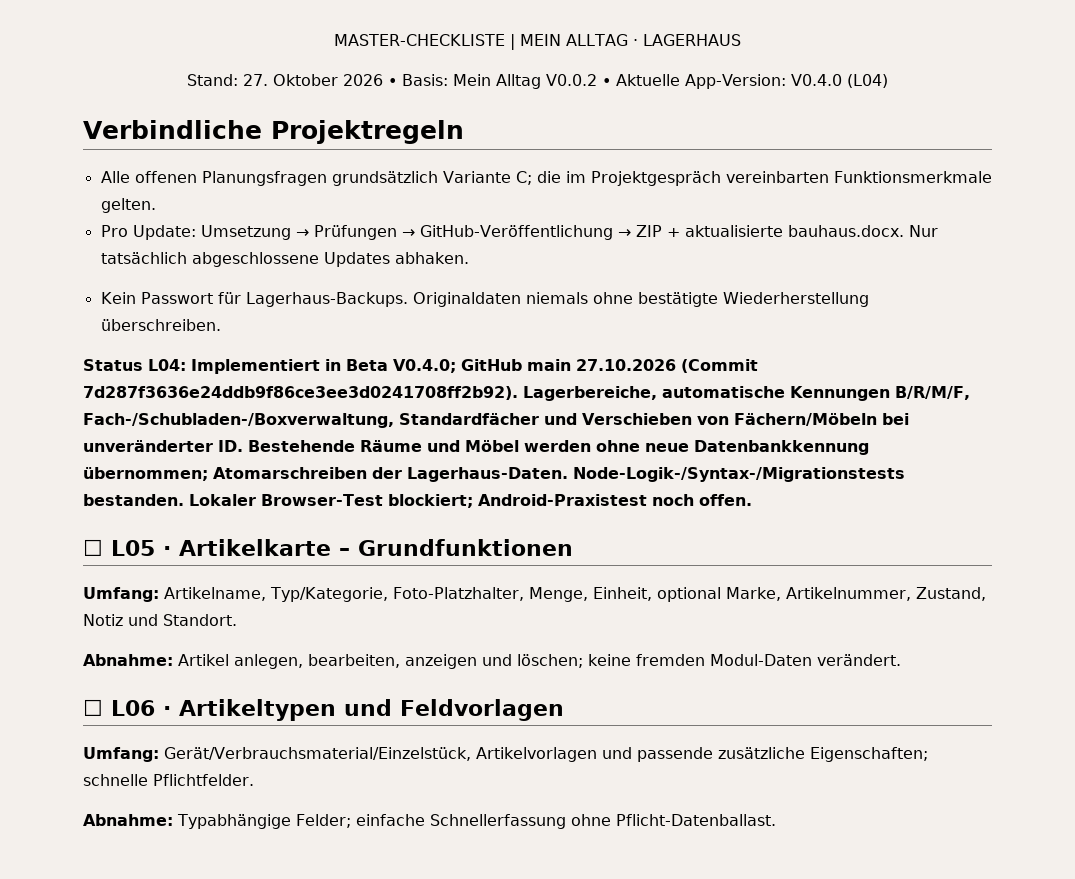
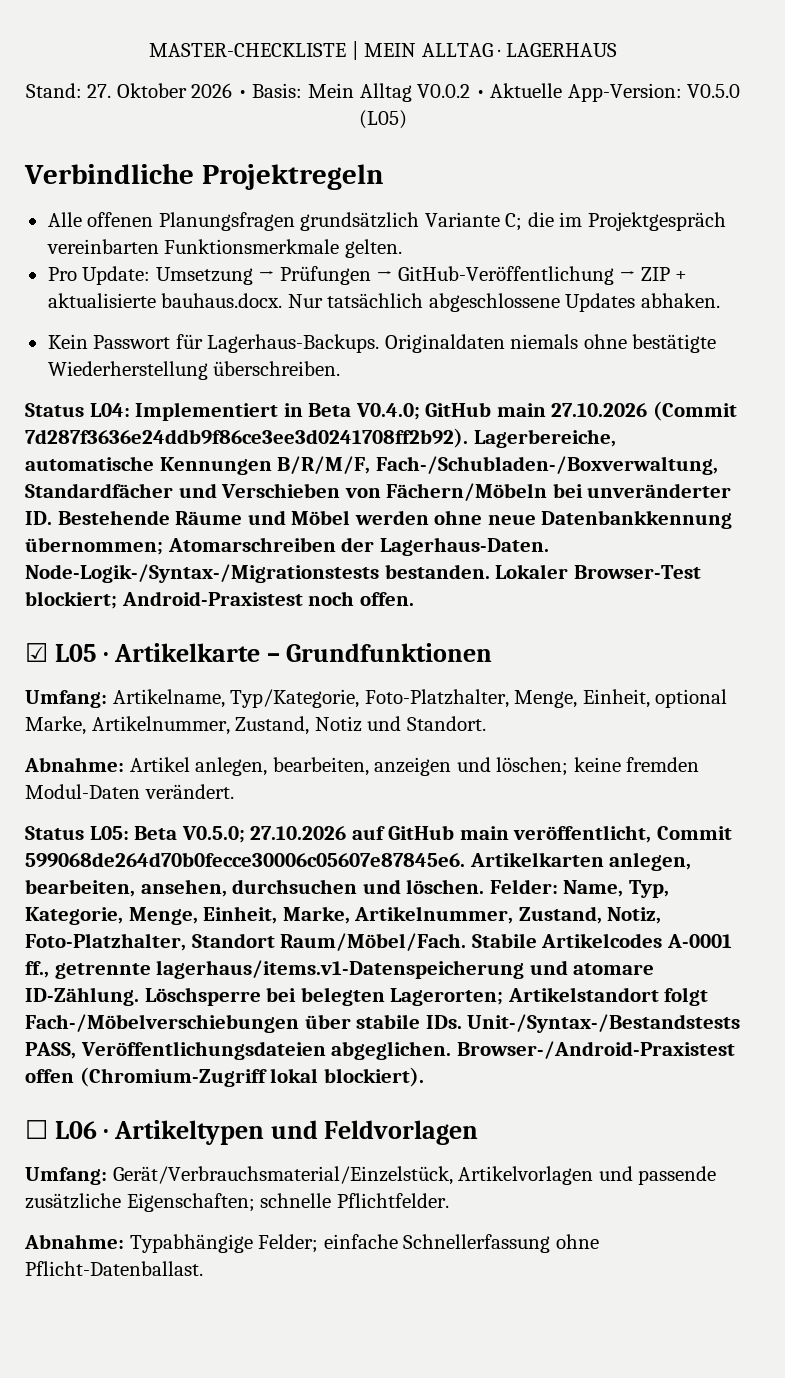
[791,74,889,88] V0.4.0 (L04) -> [687,84,741,98] [359,110,407,129] V0.5.0 (L05)
[83,539,103,556] ☐ -> [25,643,48,662] ☑
(901, 660) none -> [25,825,732,843] [25,852,692,871] [25,879,669,898] [25,906,662,925] [25,933,732,951] [25,960,655,979] [25,987,709,1006] [25,1014,741,1033] [25,1041,735,1060] [25,1067,424,1087] // Status L05: Beta V0.5.0; 27.10.2026 auf GitHub main veröffentlicht, Commit 599068de264d70b0fecce30006c05607e87845e6. Artikelkarten anlegen, bearbeiten, ansehen, durchsuchen und löschen. Felder: Name, Typ, Kategorie, Menge, Einheit, Marke, Artikelnummer, Zustand, Notiz, Foto-Platzhalter, Standort Raum/Möbel/Fach. Stabile Artikelcodes A-0001 ff., getrennte lagerhaus/items.v1-Datenspeicherung und atomare ID-Zählung. Löschsperre bei belegten Lagerorten; Artikelstandort folgt Fach-/Möbelverschiebungen über stabile IDs. Unit-/Syntax-/Bestandstests PASS, Veröffentlichungsdateien abgeglichen. Browser-/Android-Praxistest offen (Chromium-Zugriff lokal blockiert).

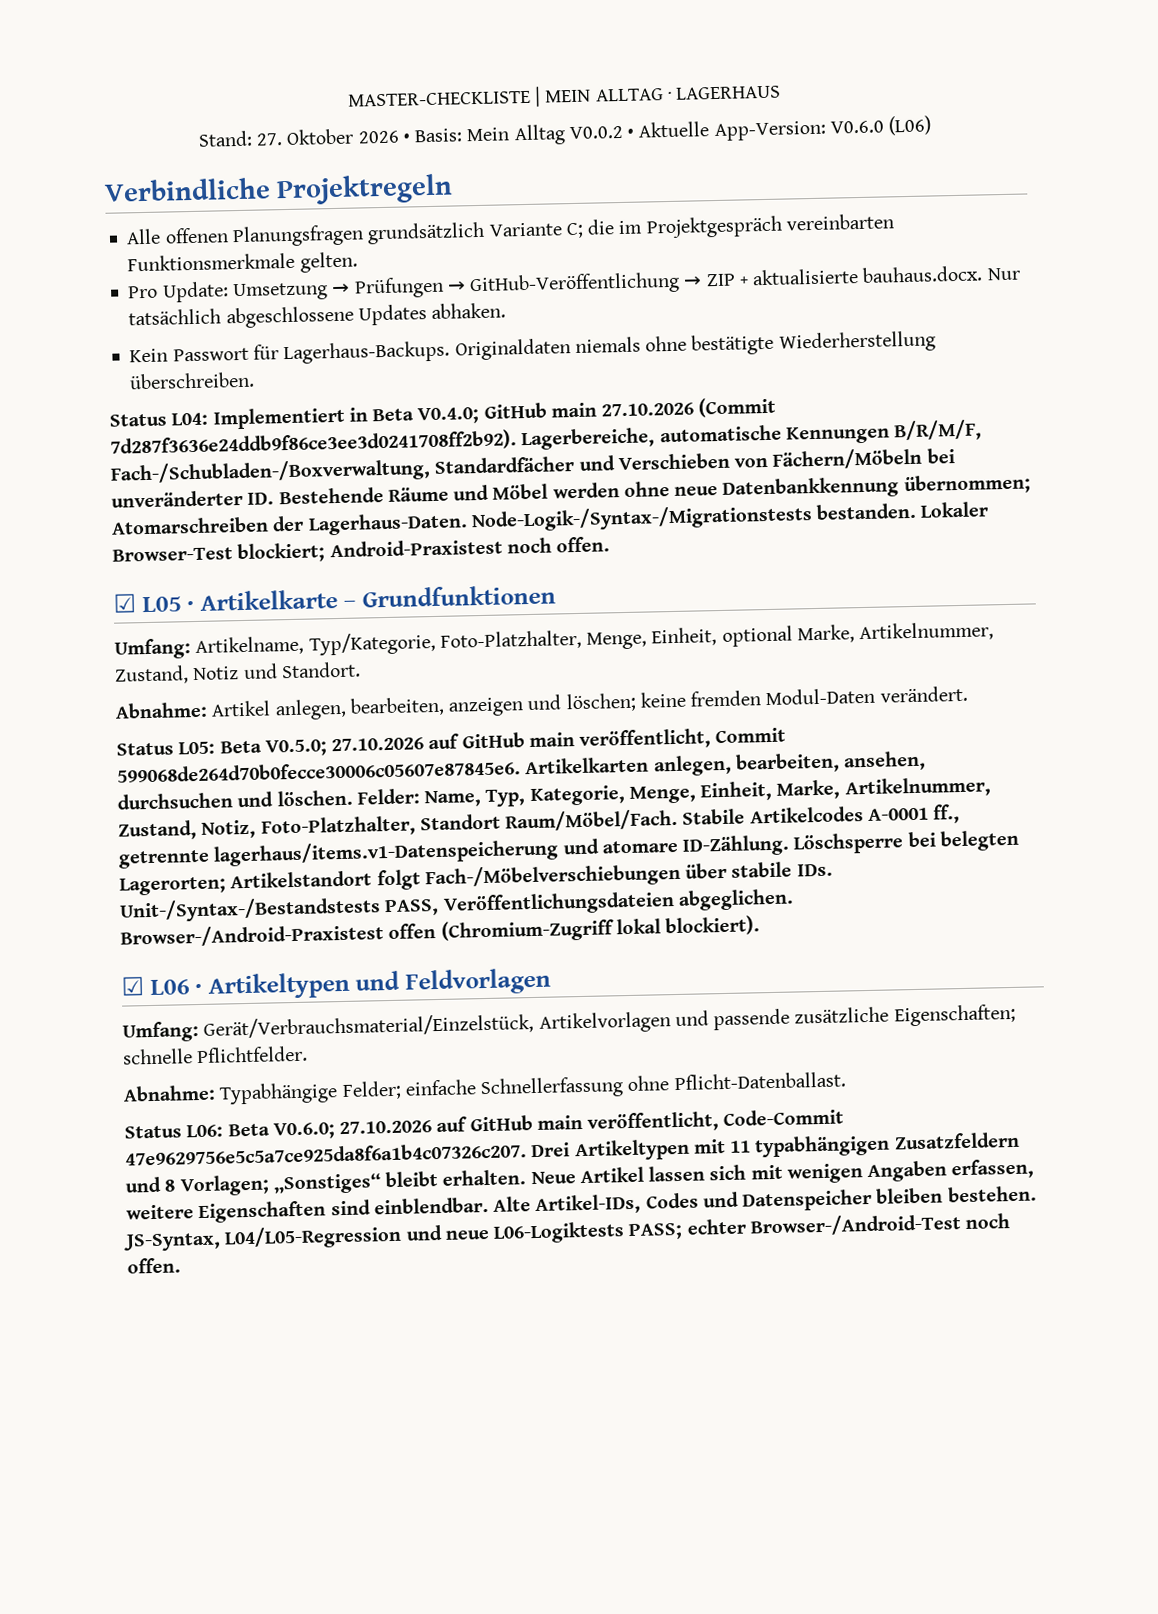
[687,84,741,98] [359,110,407,129] V0.5.0 (L05) -> [829,115,932,136] V0.6.0 (L06)
[25,1120,48,1139] ☐ -> [121,976,144,996] ☑
(203, 1268) none -> [124,1108,845,1140] [125,1131,1020,1166] [125,1158,1035,1197] [126,1185,1037,1224] [123,1213,1011,1252] [127,1257,181,1274] // Status L06: Beta V0.6.0; 27.10.2026 auf GitHub main veröffentlicht, Code-Commit 47e9629756e5c5a7ce925da8f6a1b4c07326c207. Drei Artikeltypen mit 11 typabhängigen Zusatzfeldern und 8 Vorlagen; „Sonstiges“ bleibt erhalten. Neue Artikel lassen sich mit wenigen Angaben erfassen, weitere Eigenschaften sind einblendbar. Alte Artikel-IDs, Codes und Datenspeicher bleiben bestehen. JS-Syntax, L04/L05-Regression und neue L06-Logiktests PASS; echter Browser-/Android-Test noch offen.

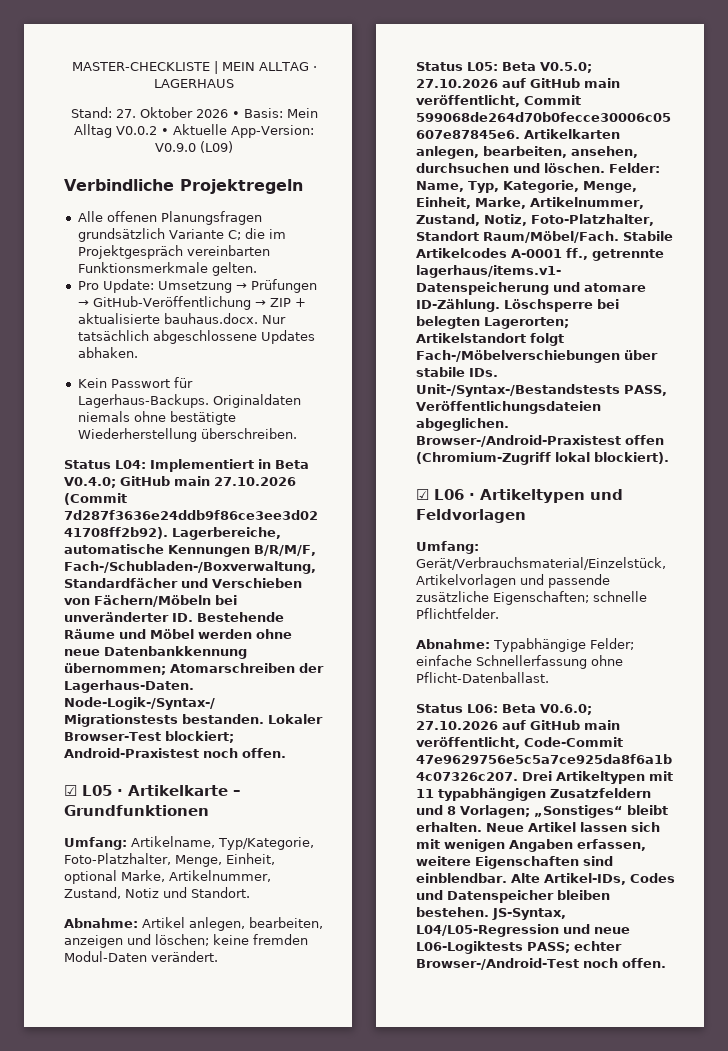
[829,115,932,136] V0.6.0 (L06) -> [155,141,233,153] V0.9.0 (L09)

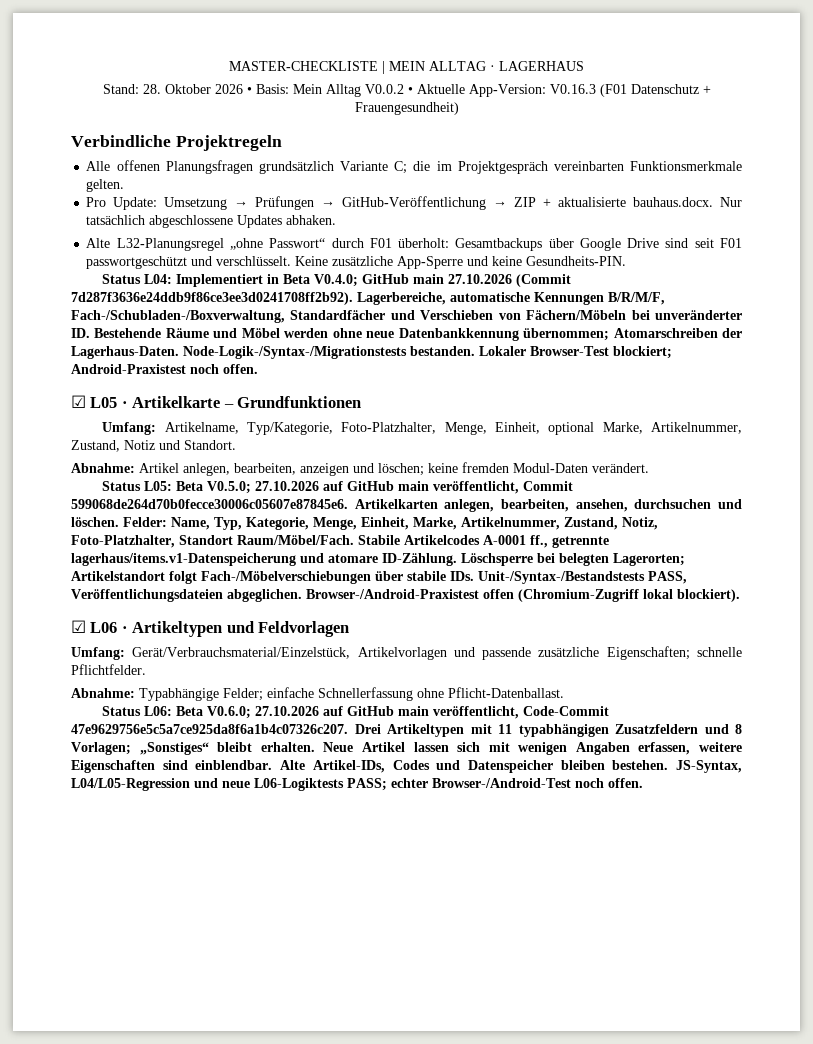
[115,109,136,118] 27. -> [142,84,161,94] 28.
[155,141,233,153] V0.9.0 (L09) -> [549,84,711,97] [354,102,459,115] V0.16.3 (F01 Datenschutz + Frauengesundheit)
[77,377,193,388] [77,394,301,408] [77,411,236,425] [77,428,297,442] Kein Passwort für Lagerhaus-Backups. Originaldaten niemals ohne bestätigte Wiederherstellung überschreiben. -> [86,238,742,251] [86,256,627,269] Alte L32-Planungsregel „ohne Passwort“ durch F01 überholt: Gesamtbackups über Google Drive sind seit F01 passwortgeschützt und verschlüsselt. Keine zusätzliche App-Sperre und keine Gesundheits-PIN.

